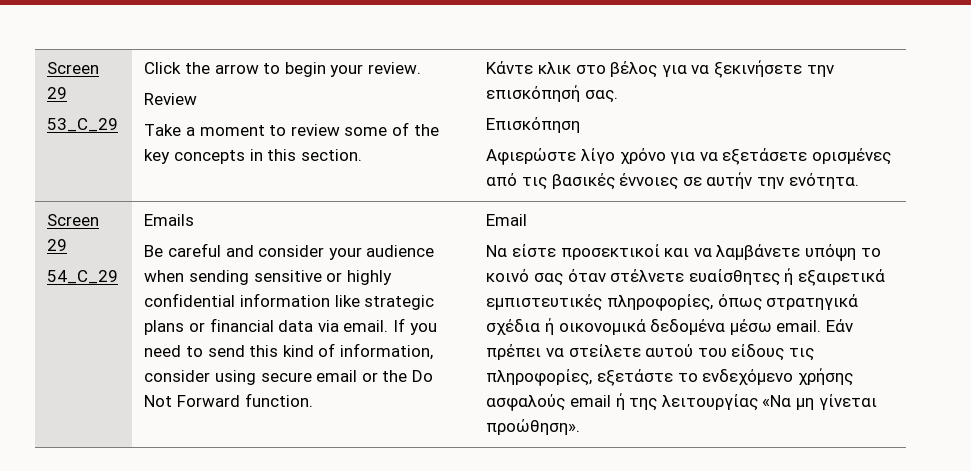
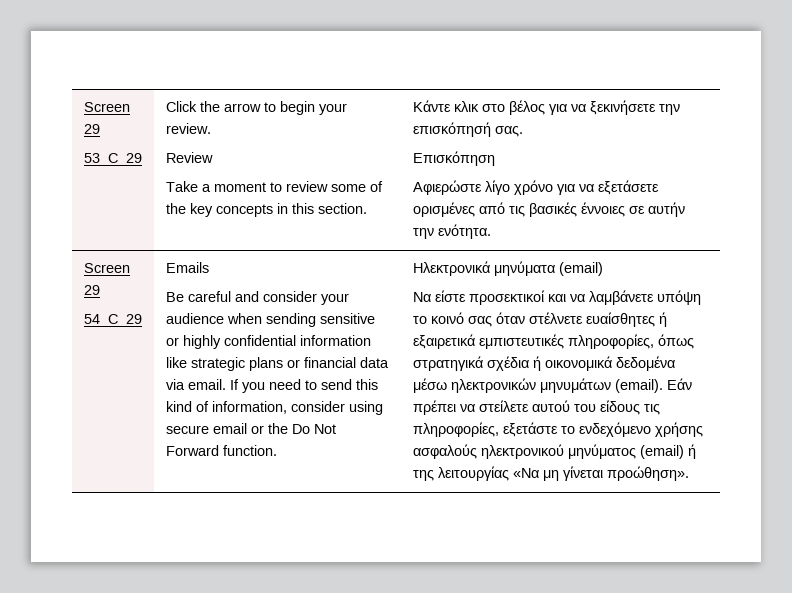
[486,214,528,226] Email -> [412,261,603,276] Ηλεκτρονικά μηνύματα (email)
[776,320,822,332] email. -> [450,378,663,393] ηλεκτρονικών μηνυμάτων (email).
[570,395,612,407] email -> [480,444,684,459] ηλεκτρονικού μηνύματος (email)

